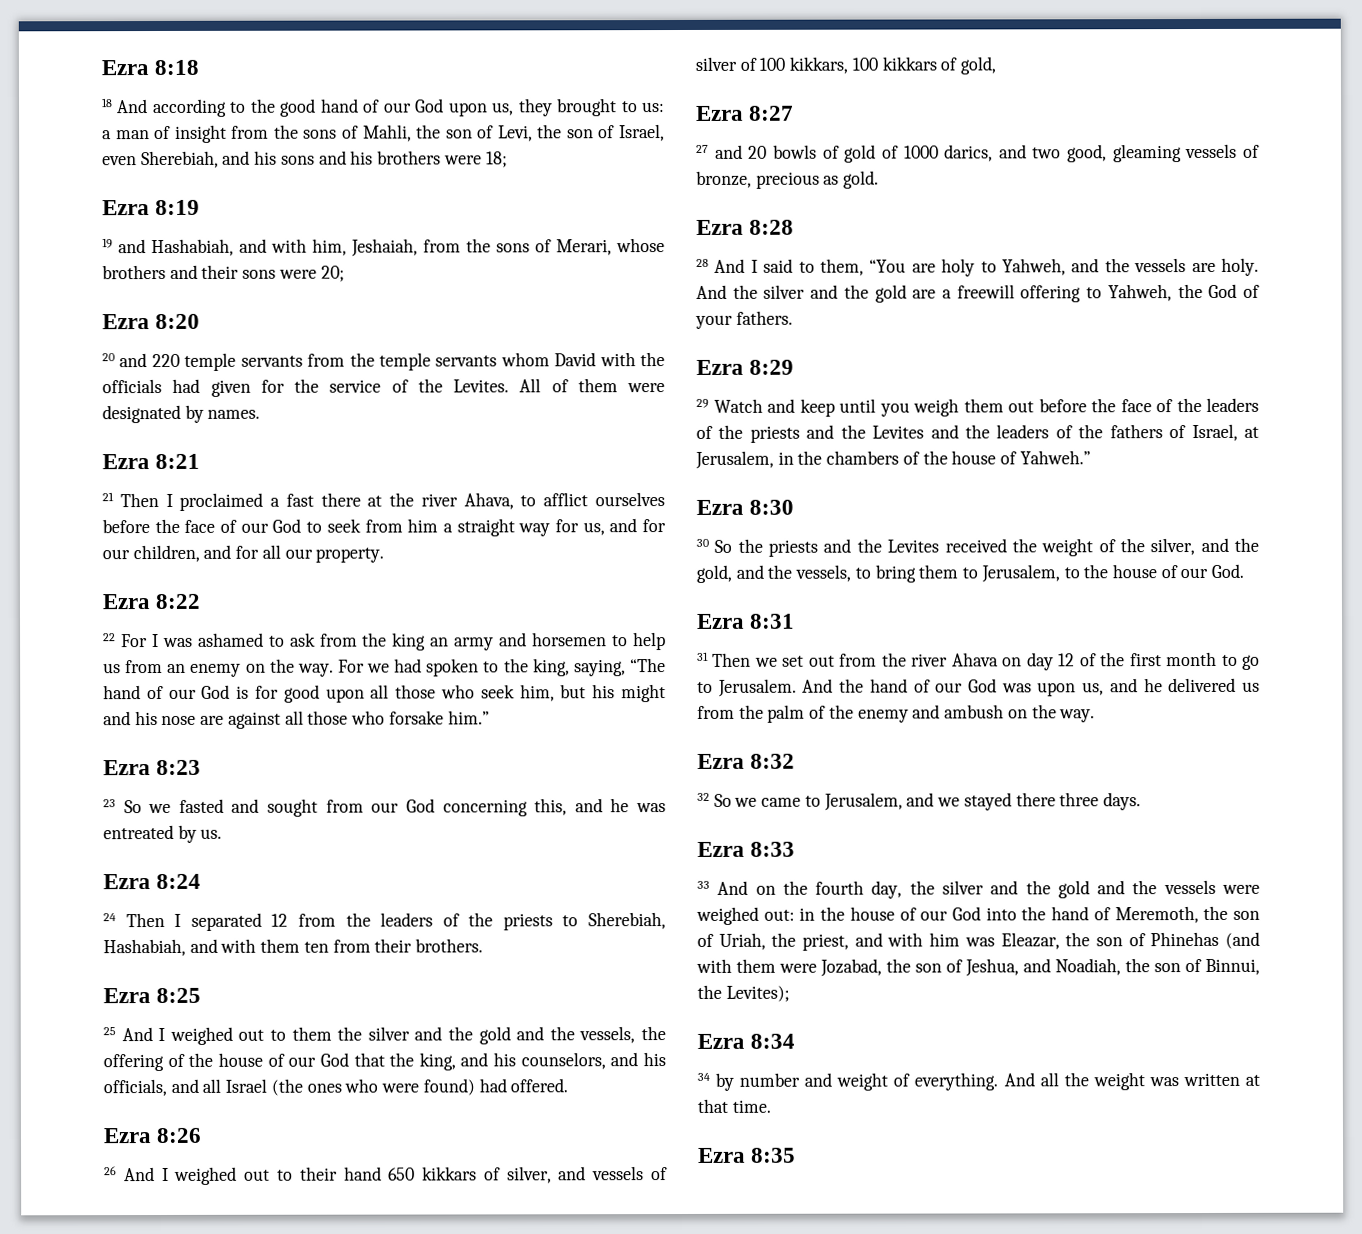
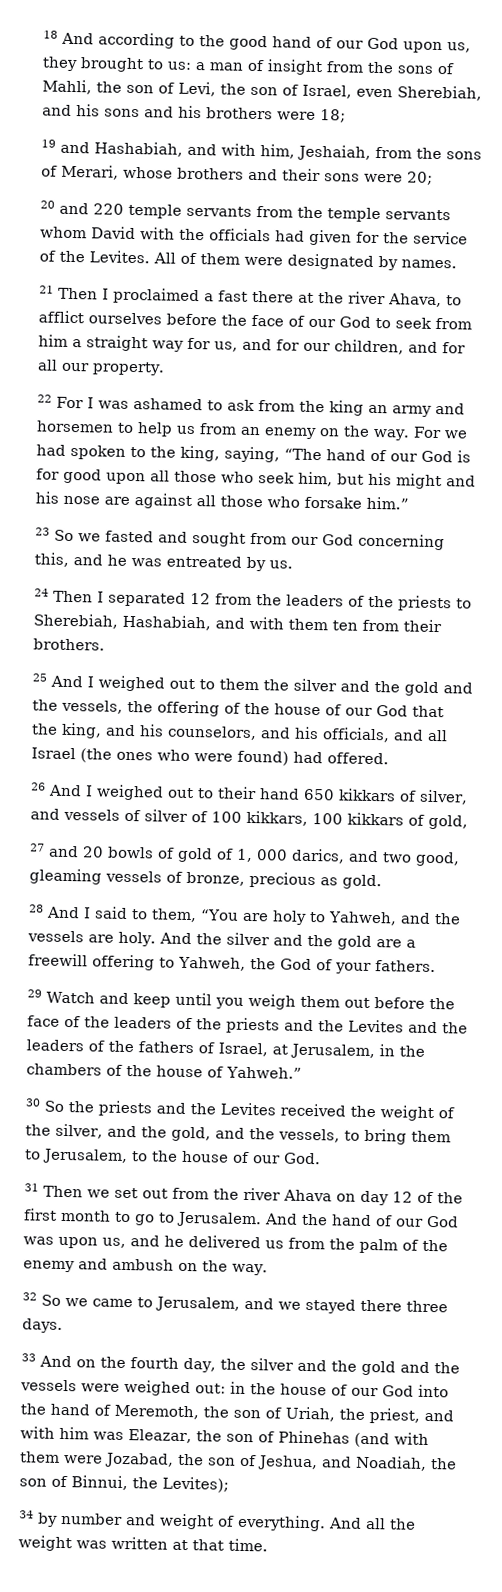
[101,59,200,76] Ezra 8:18 // -> (43, 34) none
[102,199,201,216] // Ezra 8:19 -> (346, 116) none
[102,313,201,330] // Ezra 8:20 -> (433, 178) none
[102,453,201,470] // Ezra 8:21 -> (457, 264) none
[102,593,201,610] // Ezra 8:22 -> (165, 368) none
[103,759,202,776] // Ezra 8:23 -> (409, 503) none
[103,873,202,890] // Ezra 8:24 -> (293, 564) none
[103,987,202,1004] // Ezra 8:25 -> (105, 644) none
[103,1127,203,1144] // Ezra 8:26 -> (389, 758) none
[696,105,795,121] // Ezra 8:27 -> (468, 822) none
[903,145,939,159] 1000 -> [236,848,288,863] 1, 000
[696,219,795,235] // Ezra 8:28 -> (382, 882) none
[696,359,795,375] // Ezra 8:29 -> (436, 966) none
[696,499,795,515] // Ezra 8:30 -> (302, 1072) none
[696,613,796,629] // Ezra 8:31 -> (321, 1158) none
[697,753,796,769] // Ezra 8:32 -> (268, 1269) none
[697,841,796,857] // Ezra 8:33 -> (63, 1325) none
[697,1033,796,1049] // Ezra 8:34 -> (229, 1484) none
[698,1147,797,1163] // Ezra 8:35 -> (268, 1545) none

